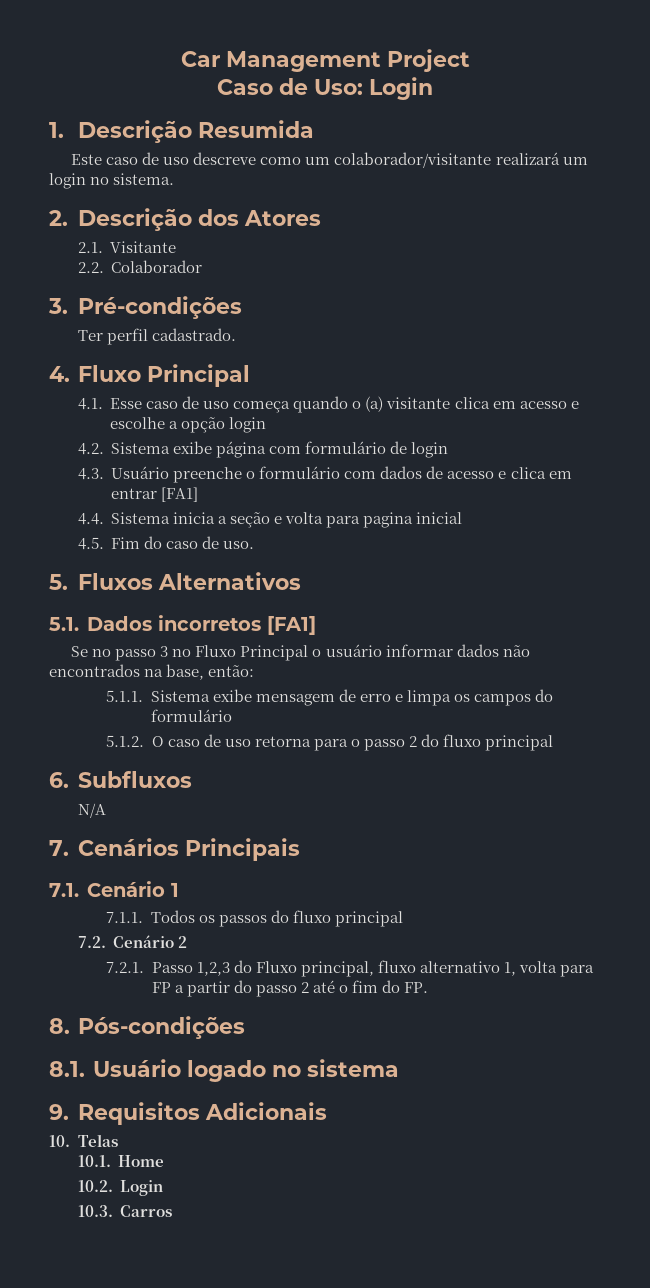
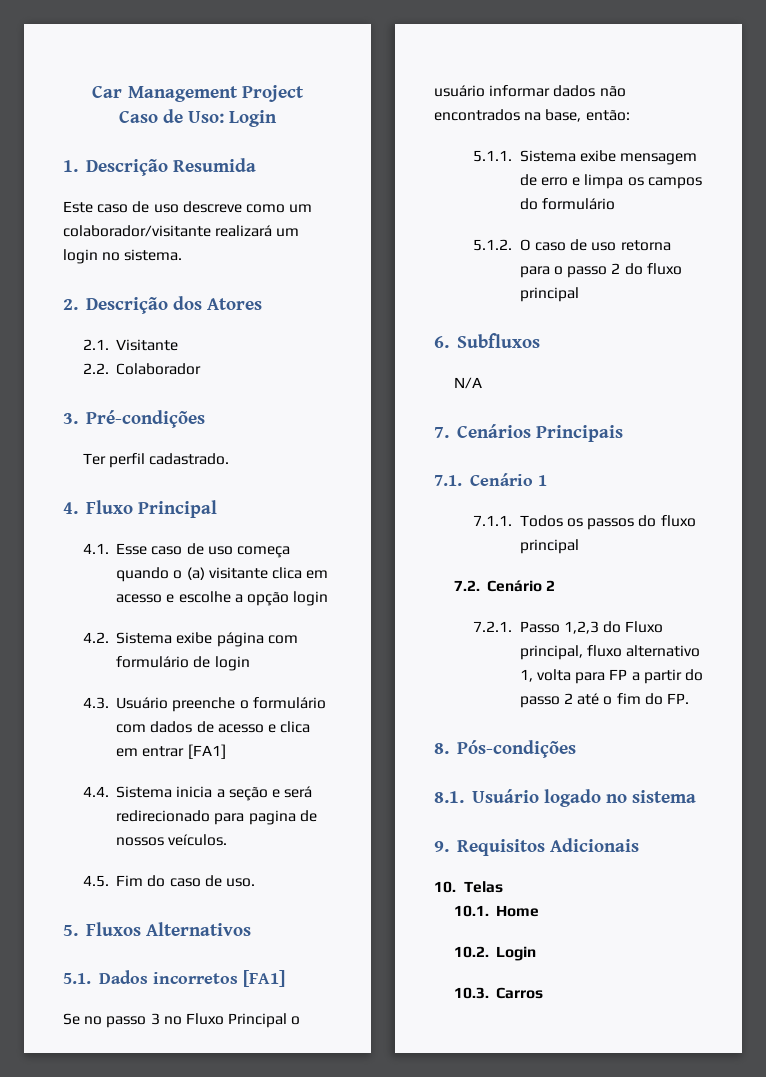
[285,512,463,528] volta para pagina inicial -> [284,786,313,798] [116,810,317,825] [116,834,228,846] será redirecionado para pagina de nossos veículos.

